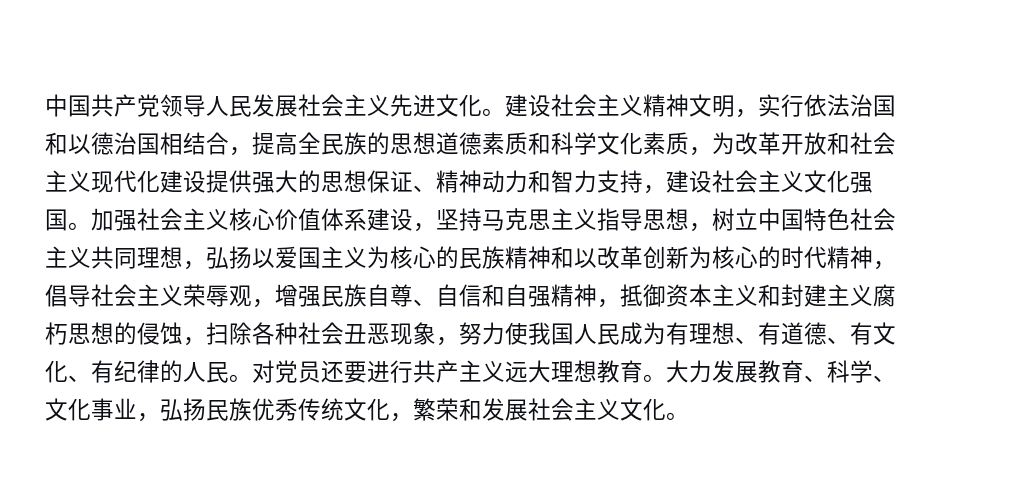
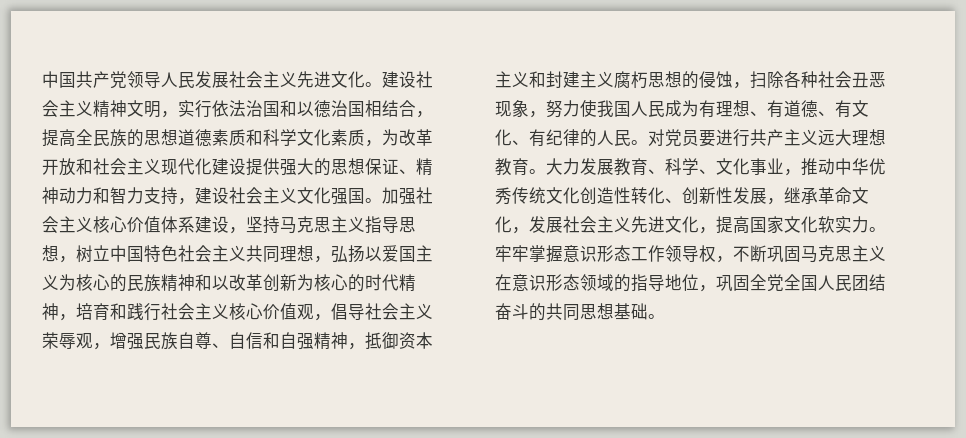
(896, 265) none -> [76,303,331,321] 培育和践行社会主义核心价值观，
[321,360,344,383] 还 -> (699, 138) none
[160,398,252,421] 弘扬民族 -> [801,158,869,176] 推动中华
[390,398,666,422] ，繁荣和发展社会主义文化 -> [580,187,869,205] [495,216,886,234] [495,245,886,263] [495,274,886,292] [495,303,648,321] 创造性转化、创新性发展，继承革命文化，发展社会主义先进文化，提高国家文化软实力。牢牢掌握意识形态工作领导权，不断巩固马克思主义在意识形态领域的指导地位，巩固全党全国人民团结奋斗的共同思想基础

